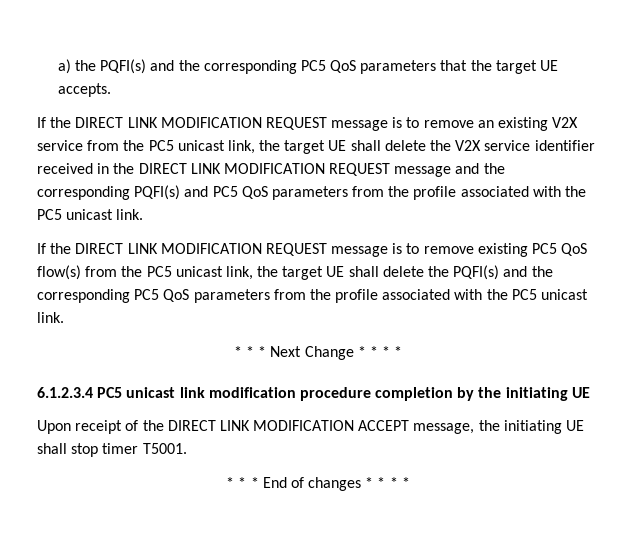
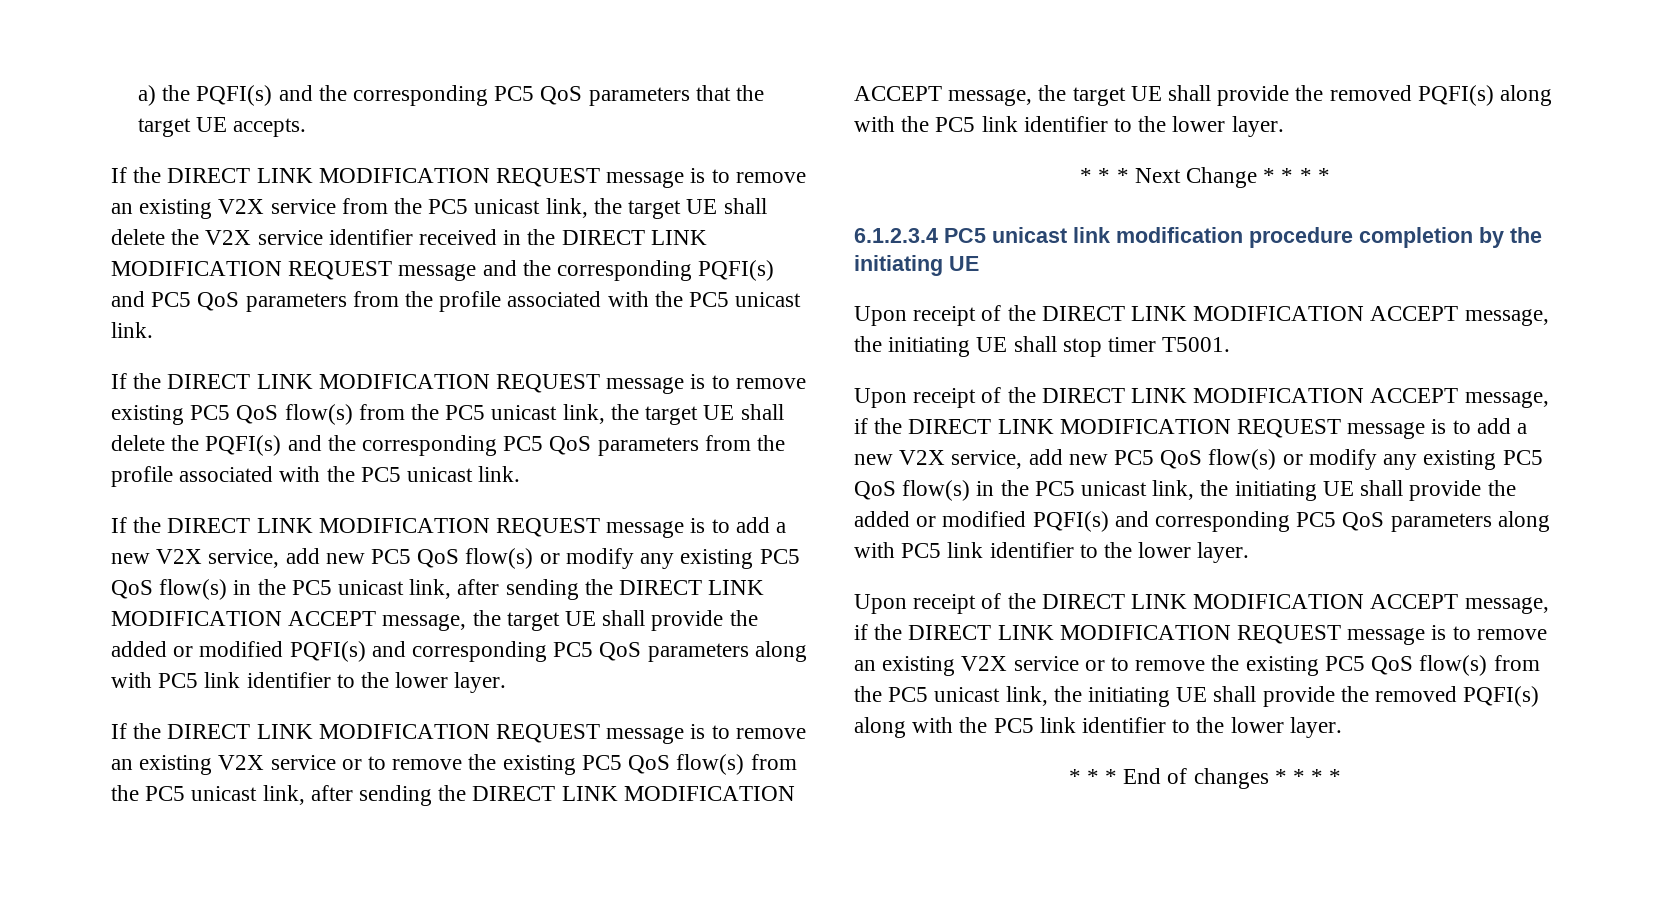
(64, 317) none -> [111,517,787,538] [111,548,800,569] [111,579,765,600] [111,610,758,631] [111,641,807,662] [111,672,507,693] [111,723,806,744] [111,754,797,775] [111,785,795,806] [854,85,1553,106] [854,116,1284,137] // If the DIRECT LINK MODIFICATION REQUEST message is to add a new V2X service, add new PC5 QoS flow(s) or modify any existing PC5 QoS flow(s) in the PC5 unicast link, after sending the DIRECT LINK MODIFICATION ACCEPT message, the target UE shall provide the added or modified PQFI(s) and corresponding PC5 QoS parameters along with PC5 link identifier to the lower layer. // If the DIRECT LINK MODIFICATION REQUEST message is to remove an existing V2X service or to remove the existing PC5 QoS flow(s) from the PC5 unicast link, after sending the DIRECT LINK MODIFICATION ACCEPT message, the target UE shall provide the removed PQFI(s) along with the PC5 link identifier to the lower layer.
(187, 448) none -> [854,387,1549,408] [854,418,1528,439] [854,449,1543,470] [854,480,1516,501] [854,511,1550,532] [854,542,1250,563] [854,593,1549,614] [854,624,1547,645] [854,655,1540,676] [854,686,1540,707] [854,717,1342,738] // Upon receipt of the DIRECT LINK MODIFICATION ACCEPT message, if the DIRECT LINK MODIFICATION REQUEST message is to add a new V2X service, add new PC5 QoS flow(s) or modify any existing PC5 QoS flow(s) in the PC5 unicast link, the initiating UE shall provide the added or modified PQFI(s) and corresponding PC5 QoS parameters along with PC5 link identifier to the lower layer. // Upon receipt of the DIRECT LINK MODIFICATION ACCEPT message, if the DIRECT LINK MODIFICATION REQUEST message is to remove an existing V2X service or to remove the existing PC5 QoS flow(s) from the PC5 unicast link, the initiating UE shall provide the removed PQFI(s) along with the PC5 link identifier to the lower layer.

